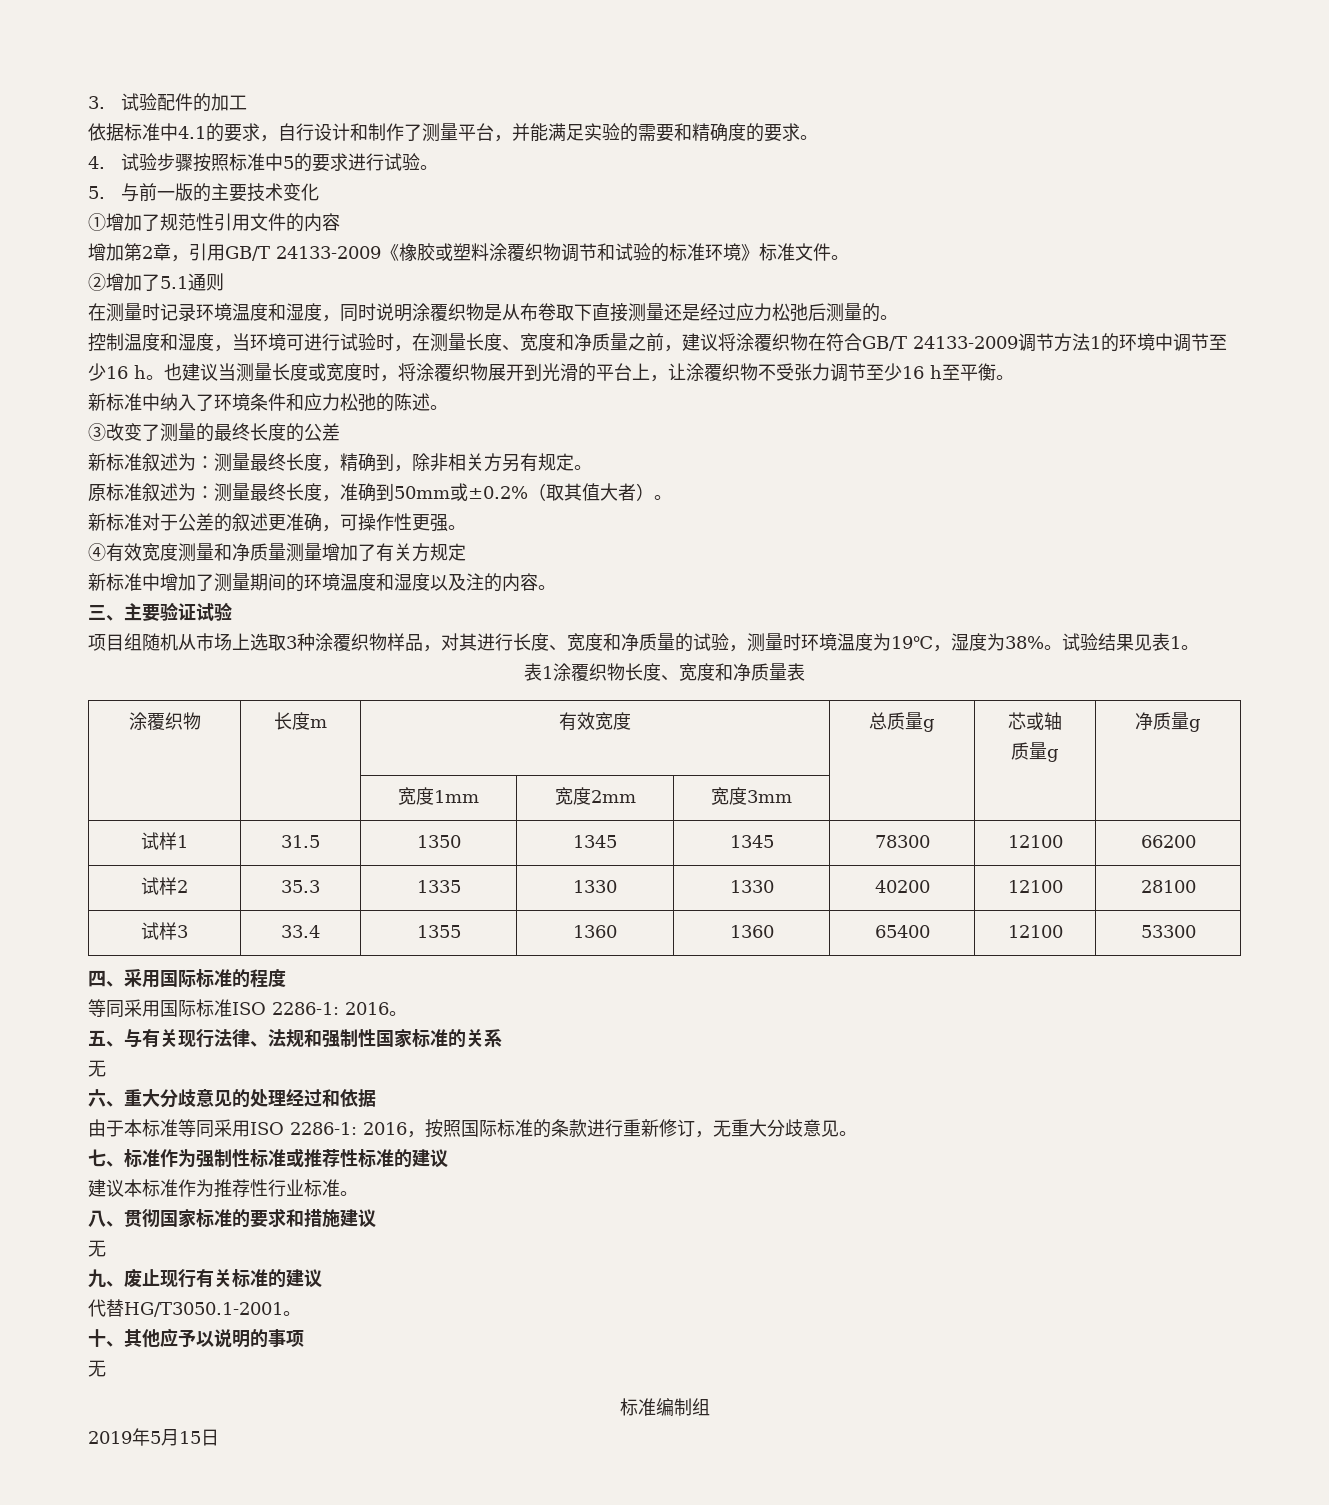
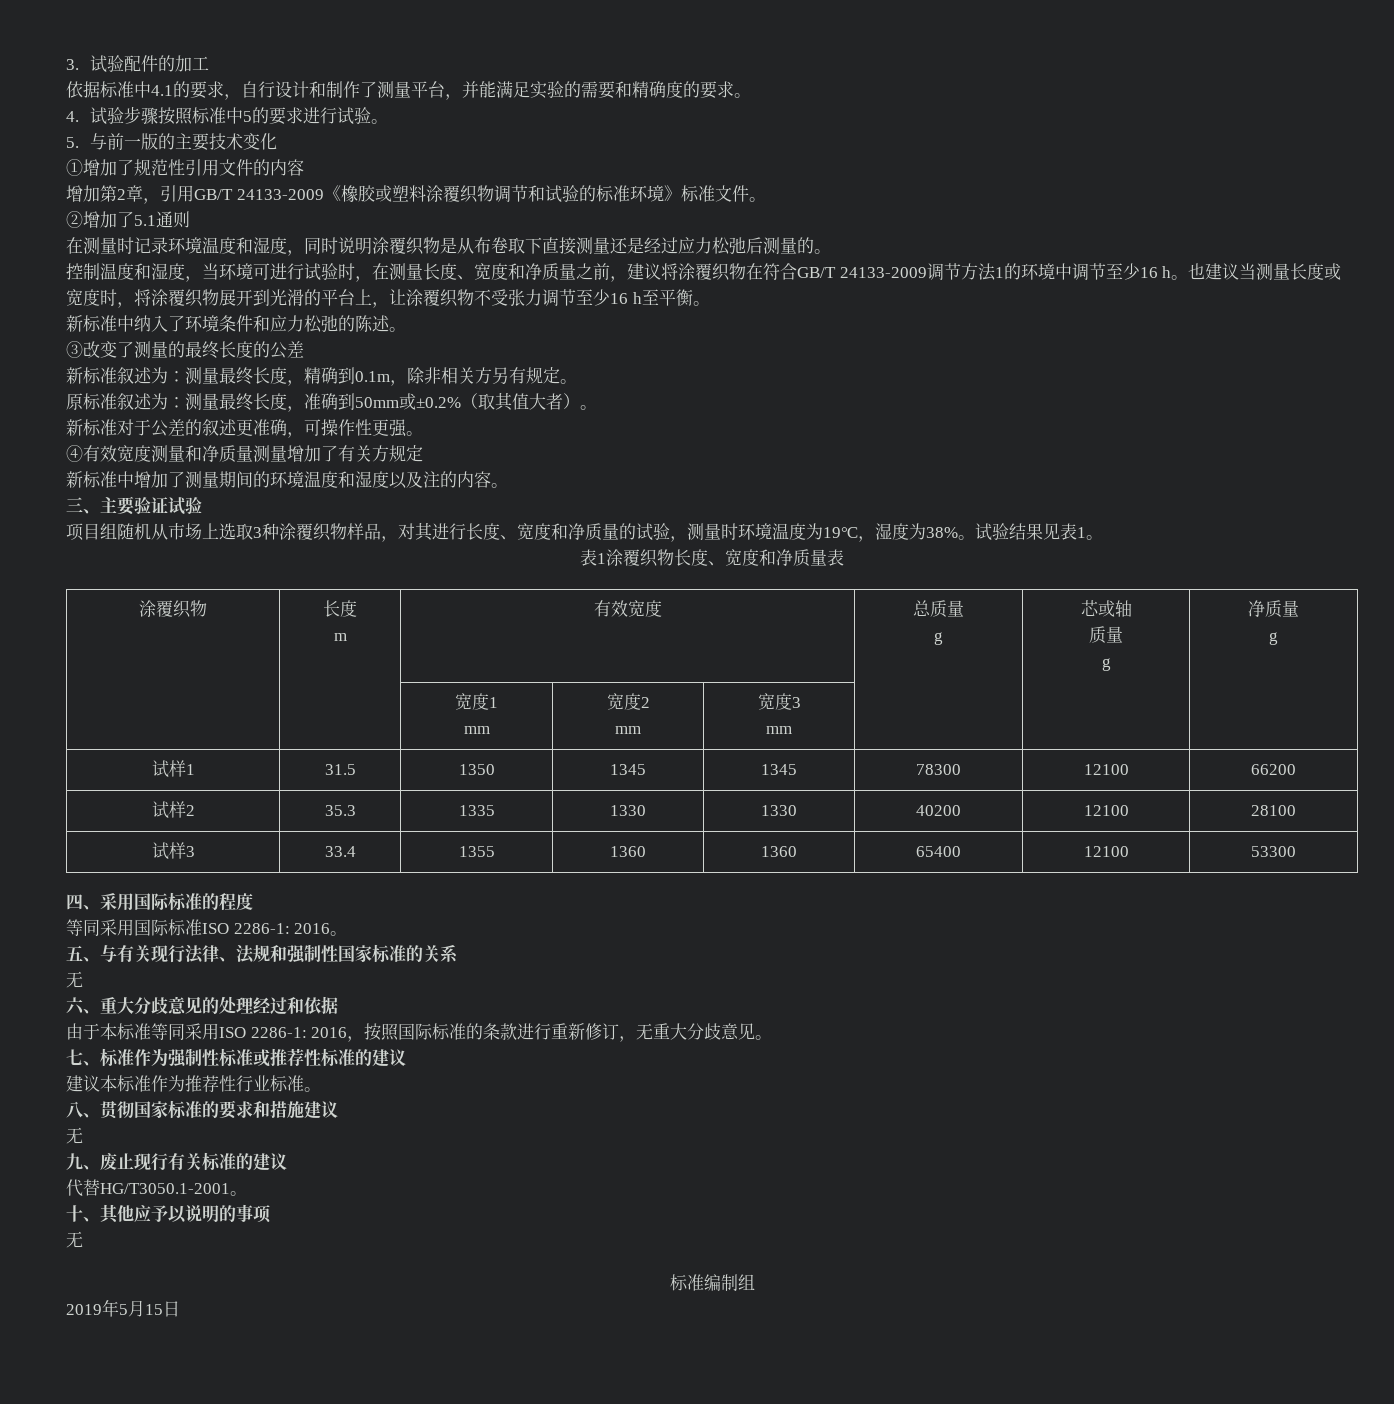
(394, 462) none -> [355,371,390,382] 0.1m
(310, 721) none -> (357, 608) //
(923, 721) none -> (964, 608) //
(1047, 751) none -> (1123, 634) //
(1189, 721) none -> (1299, 608) //
[434,790,479,803] [554,787,636,805] [711,787,792,805] 1mm | 宽度2mm | 宽度3mm -> [489,697,498,708] [463,726,490,734] [606,693,650,710] [615,726,641,734] [757,693,801,710] [766,726,792,734] 1 // mm | 宽度2 // mm | 宽度3 // mm

